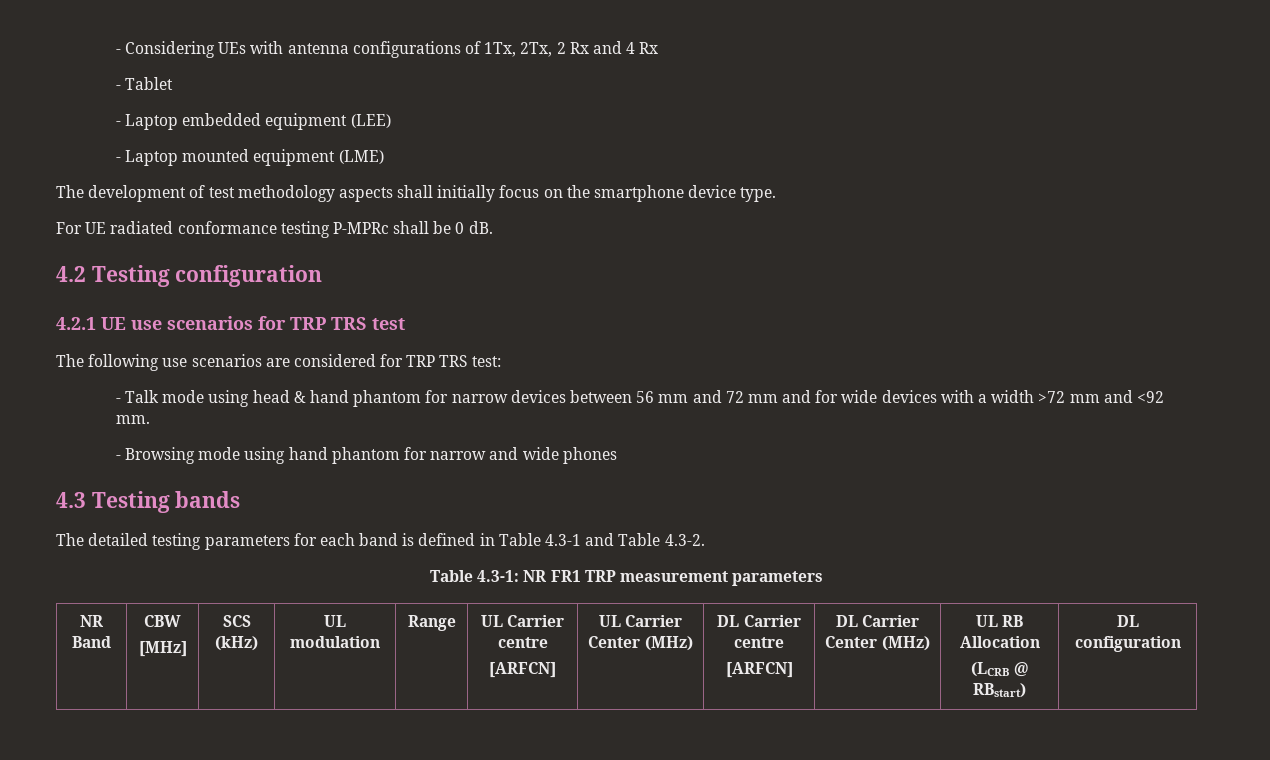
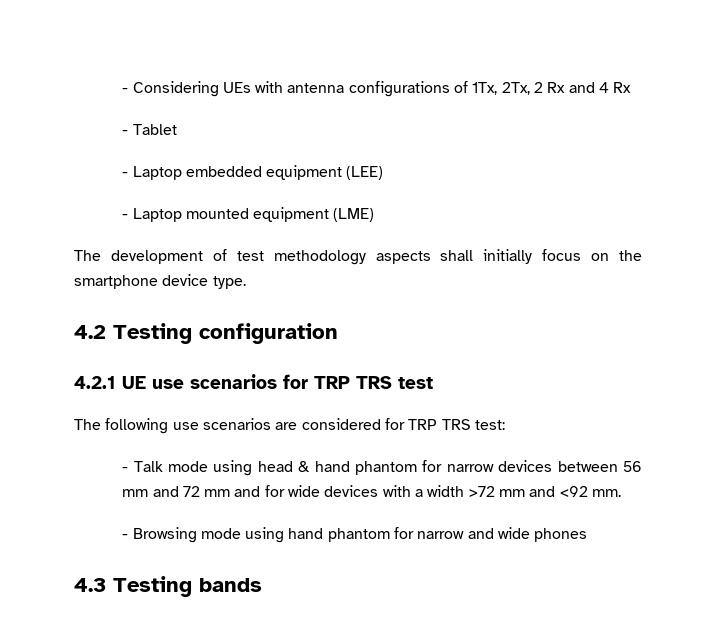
[56,221,493,238] // For UE radiated conformance testing P-MPRc shall be 0 dB. -> (246, 282) none
[56,533,705,550] [429,570,824,586] [80,615,104,627] [72,636,111,648] [144,615,181,627] [138,641,187,657] [222,615,251,627] [215,636,258,651] [324,615,346,627] [290,636,380,648] [407,615,456,631] [480,615,565,627] [497,637,548,648] [489,662,556,678] [598,615,683,627] [588,636,693,651] [717,615,801,627] [734,637,784,648] [725,662,793,678] [835,615,920,627] [825,636,930,651] [975,615,1024,627] [959,636,1040,648] [971,662,1028,677] [973,683,1026,698] [1116,615,1139,627] [1074,636,1181,652] // The detailed testing parameters for each band is defined in Table 4.3-1 and Table 4.3-2. // Table 4.3-1: NR FR1 TRP measurement parameters // NR Band | CBW // [MHz] | SCS (kHz) | UL modulation | Range | UL Carrier centre // [ARFCN] | UL Carrier Center (MHz) | DL Carrier centre // [ARFCN] | DL Carrier Center (MHz) | UL RB Allocation // (LCRB @ RBstart) | DL configuration -> (262, 585) none

